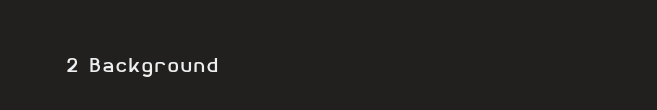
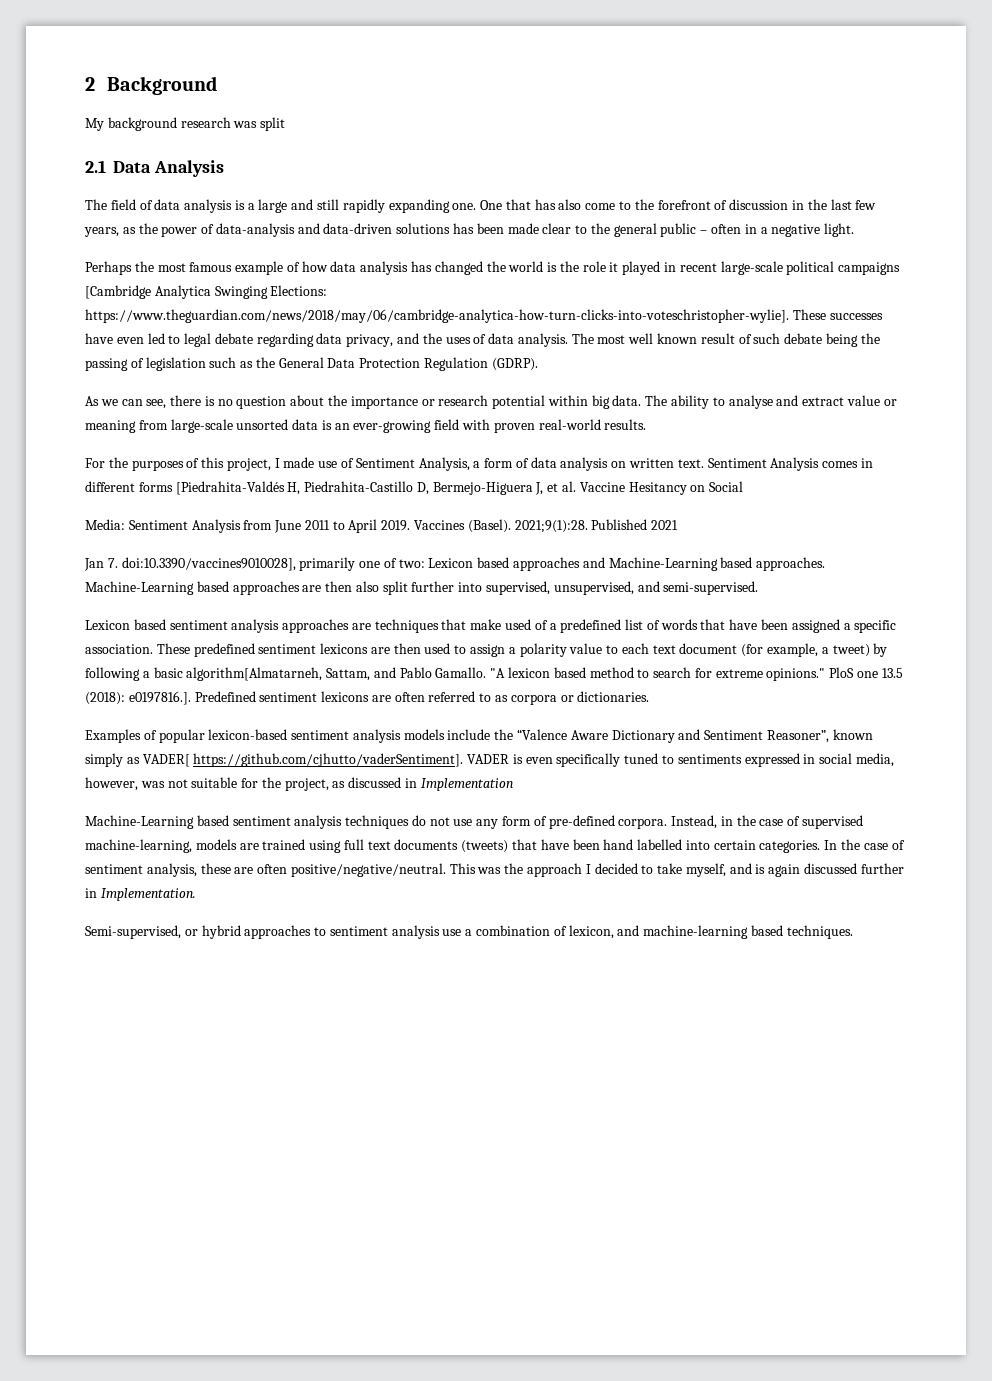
(220, 67) none -> [85,117,286,131] [85,160,224,177] [85,199,877,213] [84,223,855,237] [85,261,901,275] [85,285,328,299] [85,309,883,323] [85,333,880,347] [85,357,538,371] [85,395,897,409] [85,419,647,433] [85,457,873,471] [85,481,744,495] [85,519,679,533] [84,557,826,571] [85,581,759,595] [85,619,897,633] [85,643,888,657] [85,667,903,681] [85,691,650,705] [85,729,873,743] [85,753,894,767] [85,777,513,791] [85,815,864,829] [85,839,905,853] [85,863,904,877] [85,888,196,901] [85,925,853,939] // My background research was split // 2.1 Data Analysis // The field of data analysis is a large and still rapidly expanding one. One that has also come to the forefront of discussion in the last few years, as the power of data-analysis and data-driven solutions has been made clear to the general public – often in a negative light. // Perhaps the most famous example of how data analysis has changed the world is the role it played in recent large-scale political campaigns [Cambridge Analytica Swinging Elections: https://www.theguardian.com/news/2018/may/06/cambridge-analytica-how-turn-clicks-into-voteschristopher-wylie]. These successes have even led to legal debate regarding data privacy, and the uses of data analysis. The most well known result of such debate being the passing of legislation such as the General Data Protection Regulation (GDRP). // As we can see, there is no question about the importance or research potential within big data. The ability to analyse and extract value or meaning from large-scale unsorted data is an ever-growing field with proven real-world results. // For the purposes of this project, I made use of Sentiment Analysis, a form of data analysis on written text. Sentiment Analysis comes in different forms [Piedrahita-Valdés H, Piedrahita-Castillo D, Bermejo-Higuera J, et al. Vaccine Hesitancy on Social // Media: Sentiment Analysis from June 2011 to April 2019. Vaccines (Basel). 2021;9(1):28. Published 2021 // Jan 7. doi:10.3390/vaccines9010028], primarily one of two: Lexicon based approaches and Machine-Learning based approaches. Machine-Learning based approaches are then also split further into supervised, unsupervised, and semi-supervised. // Lexicon based sentiment analysis approaches are techniques that make used of a predefined list of words that have been assigned a specific association. These predefined sentiment lexicons are then used to assign a polarity value to each text document (for example, a tweet) by following a basic algorithm[Almatarneh, Sattam, and Pablo Gamallo. "A lexicon based method to search for extreme opinions." PloS one 13.5 (2018): e0197816.]. Predefined sentiment lexicons are often referred to as corpora or dictionaries. // Examples of popular lexicon-based sentiment analysis models include the “Valence Aware Dictionary and Sentiment Reasoner”, known simply as VADER[ https://github.com/cjhutto/vaderSentiment]. VADER is even specifically tuned to sentiments expressed in social media, however, was not suitable for the project, as discussed in Implementation // Machine-Learning based sentiment analysis techniques do not use any form of pre-defined corpora. Instead, in the case of supervised machine-learning, models are trained using full text documents (tweets) that have been hand labelled into certain categories. In the case of sentiment analysis, these are often positive/negative/neutral. This was the approach I decided to take myself, and is again discussed further in Implementation. // Semi-supervised, or hybrid approaches to sentiment analysis use a combination of lexicon, and machine-learning based techniques.

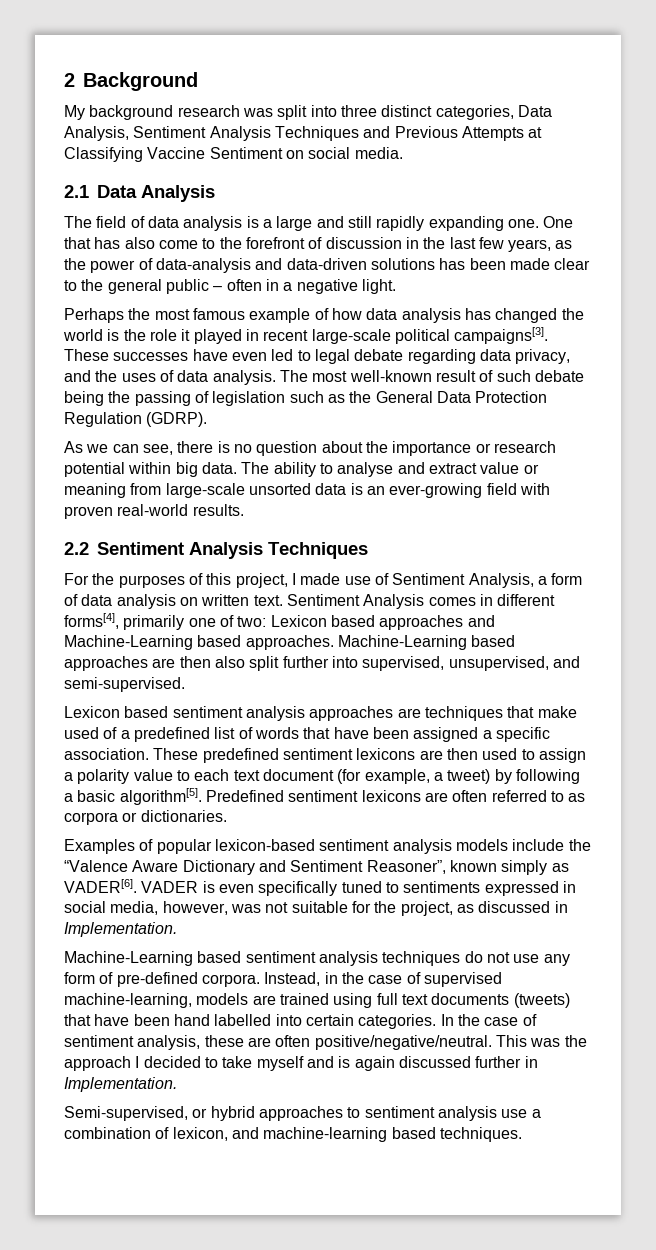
(286, 124) none -> [310,105,552,120] [64,126,543,141] [64,147,403,162] into three distinct categories, Data Analysis, Sentiment Analysis Techniques and Previous Attempts at Classifying Vaccine Sentiment on social media.
[838,262,901,275] [85,285,328,299] [85,309,789,323] campaigns [Cambridge Analytica Swinging Elections: https://www.theguardian.com/news/2018/may/06/cambridge-analytica-how-turn-clicks-into-voteschristopher-wylie]. -> [454,327,549,344] campaigns[3].
[628,333,698,344] well known -> [349,370,432,382] well-known
(647, 424) none -> [64,542,368,559] // 2.2 Sentiment Analysis Techniques
[138,481,744,495] [85,519,679,533] [84,557,296,571] forms [Piedrahita-Valdés H, Piedrahita-Castillo D, Bermejo-Higuera J, et al. Vaccine Hesitancy on Social // Media: Sentiment Analysis from June 2011 to April 2019. Vaccines (Basel). 2021;9(1):28. Published 2021 // Jan 7. doi:10.3390/vaccines9010028], -> [64,613,119,629] forms[4],
[186,667,903,681] [85,691,191,705] algorithm[Almatarneh, Sattam, and Pablo Gamallo. "A lexicon based method to search for extreme opinions." PloS one 13.5 (2018): e0197816.]. -> [119,788,202,805] algorithm[5].
[142,753,464,767] VADER[ https://github.com/cjhutto/vaderSentiment]. -> [64,879,137,893] VADER[6].
[420,778,513,791] Implementation -> [64,922,177,937] Implementation.
[685,863,726,877] myself, -> [256,1056,304,1071] myself

